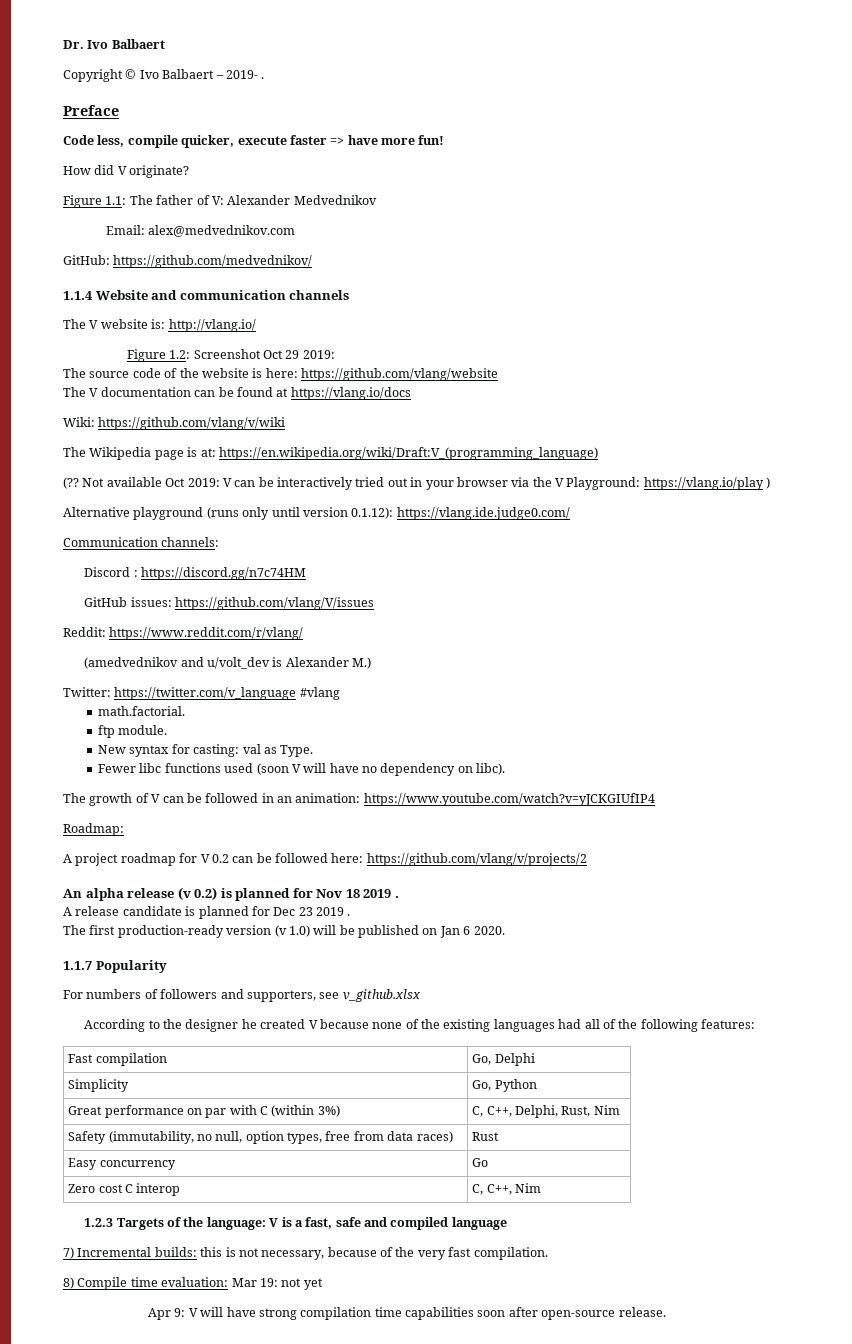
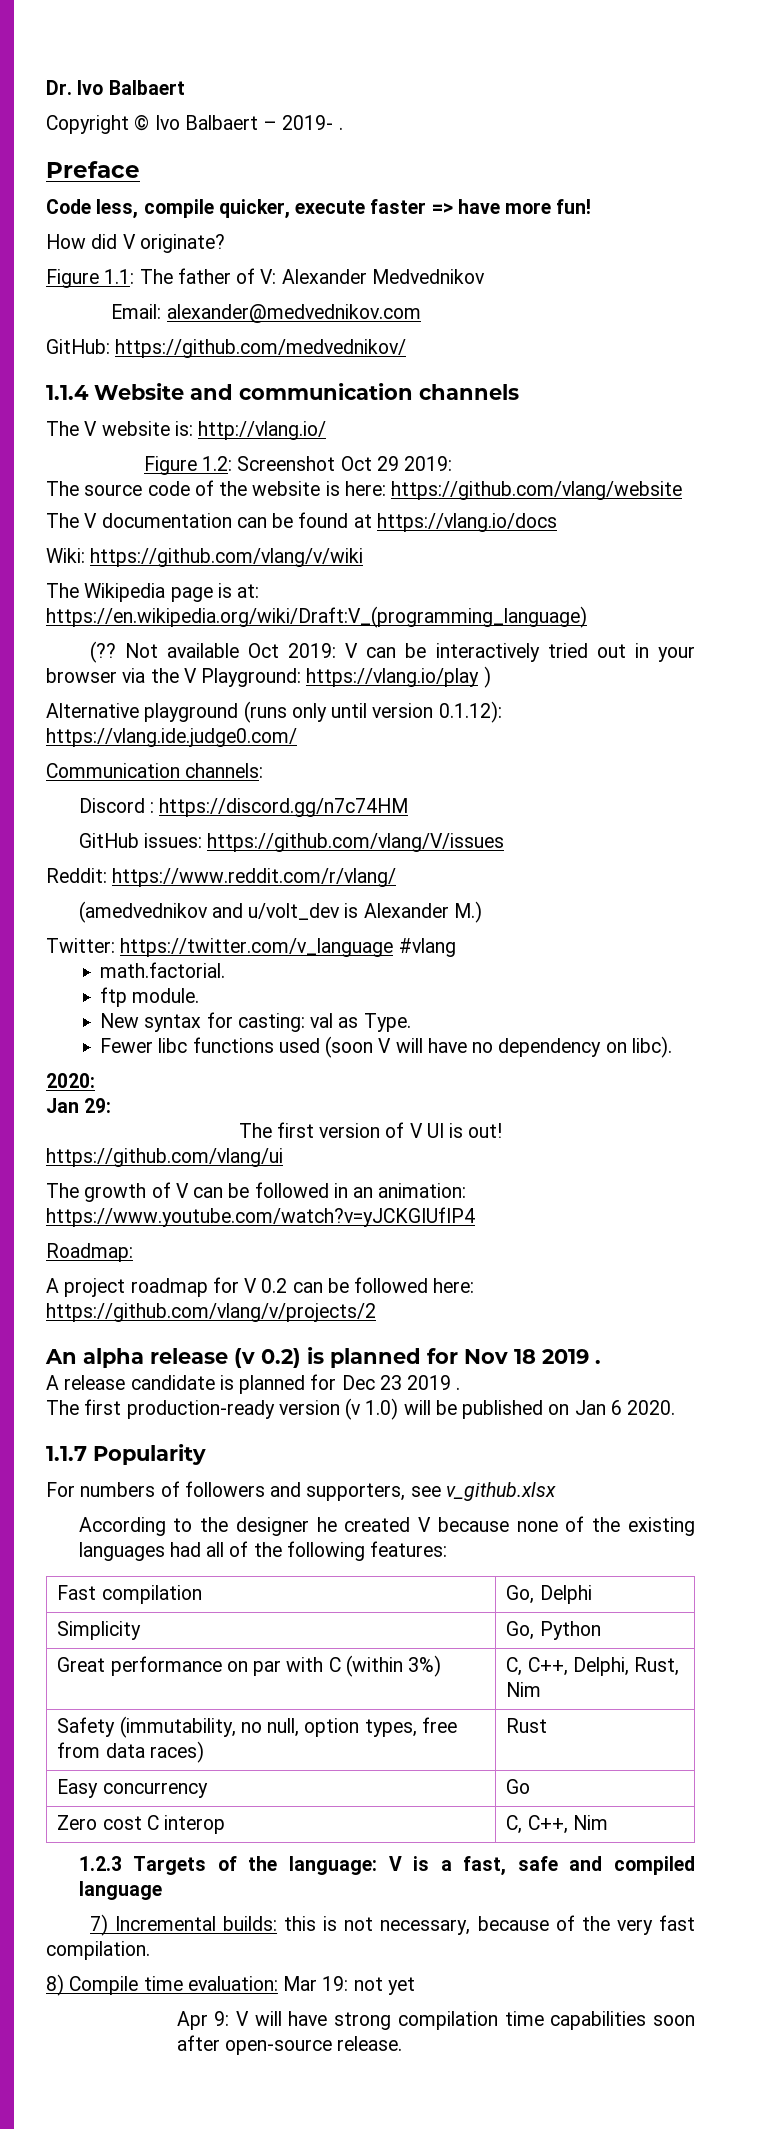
[147,225,295,237] alex@medvednikov.com -> [166,304,421,323] alexander@medvednikov.com
(506, 769) none -> [46,1073,95,1088] [46,1098,112,1113] [238,1122,503,1138] [46,1148,283,1167] // 2020: // Jan 29: // The first version of V UI is out! // https://github.com/vlang/ui

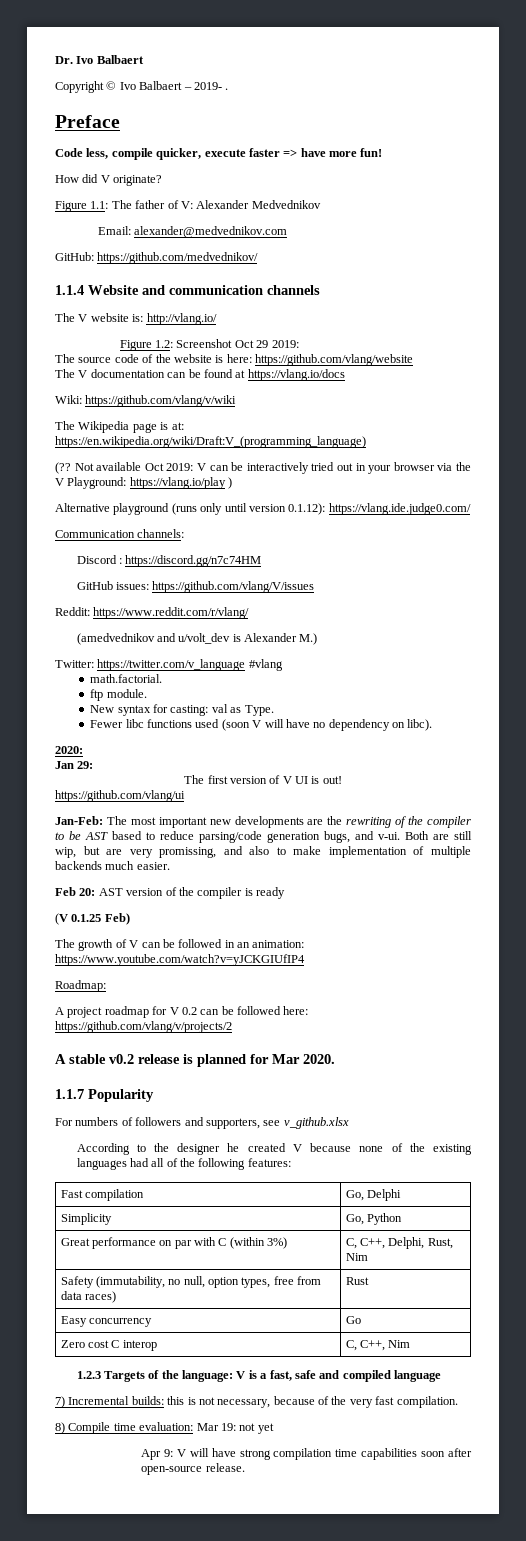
(283, 1157) none -> [55,816,472,828] [55,831,472,843] [55,846,471,858] [55,861,170,870] [55,887,285,899] [55,913,130,925] // Jan-Feb: The most important new developments are the rewriting of the compiler to be AST based to reduce parsing/code generation bugs, and v-ui. Both are still wip, but are very promissing, and also to make implementation of multiple backends much easier. // Feb 20: AST version of the compiler is ready // (V 0.1.25 Feb)
[45,1347,601,1368] [46,1374,461,1394] [46,1398,622,1420] An alpha release (v 0.2) is planned for Nov 18 2019 . // A release candidate is planned for Dec 23 2019 . // The first production-ready version (v 1.0) will be published on Jan 6 -> [55,1054,300,1067] A stable v0.2 release is planned for Mar

